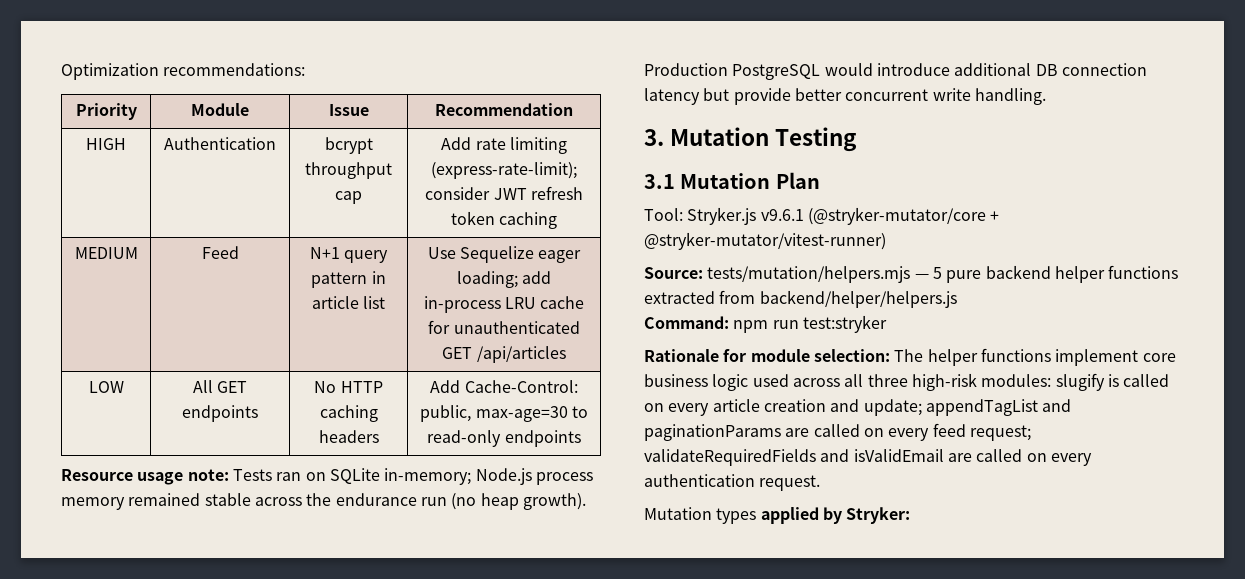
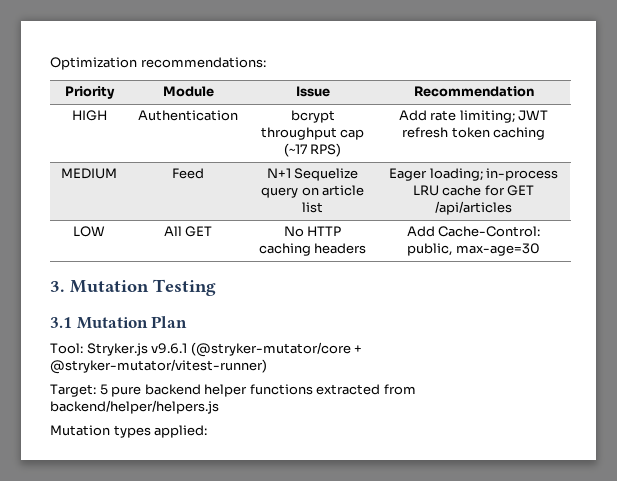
(362, 197) none -> [283,143,342,157] (~17 RPS)
[509,137,567,154] [431,162,577,179] [425,187,491,200] limiting (express-rate-limit); consider -> [459,110,515,123] limiting;
[344,250,389,263] [311,271,386,288] query pattern in -> [294,168,359,181] [260,187,319,198] Sequelize query on
[427,246,582,263] [456,271,552,288] Use Sequelize eager loading; add -> [388,168,483,181] Eager loading;
[453,321,580,334] unauthenticated -> (505, 190) none
[182,405,258,422] endpoints -> (213, 231) none
[571,406,588,418] [427,430,581,447] [61,468,593,485] [61,493,586,510] [644,63,1147,80] [644,88,1046,105] to read-only endpoints // Resource usage note: Tests ran on SQLite in-memory; Node.js process memory remained stable across the endurance run (no heap growth). Production PostgreSQL would introduce additional DB connection latency but provide better concurrent write handling. -> (540, 249) none
[644,266,929,283] Source: tests/mutation/helpers.mjs — -> [50,384,96,397] Target:
[644,315,887,333] [644,348,1176,366] [644,373,1170,391] [644,399,1072,416] [644,423,1031,441] [644,449,1092,466] [644,474,821,491] // Command: npm run test:stryker // Rationale for module selection: The helper functions implement core business logic used across all three high-risk modules: slugify is called on every article creation and update; appendTagList and paginationParams are called on every feed request; validateRequiredFields and isValidEmail are called on every authentication request. -> (219, 407) none
[760,507,911,524] applied by Stryker: -> [154,425,208,438] applied:

